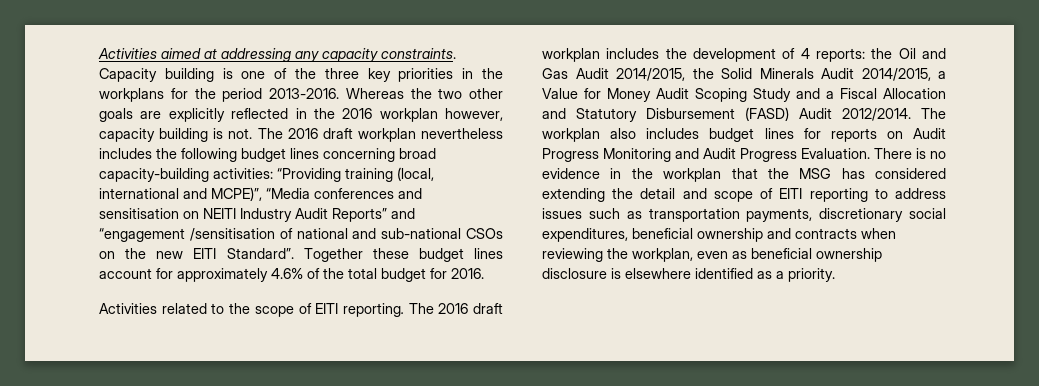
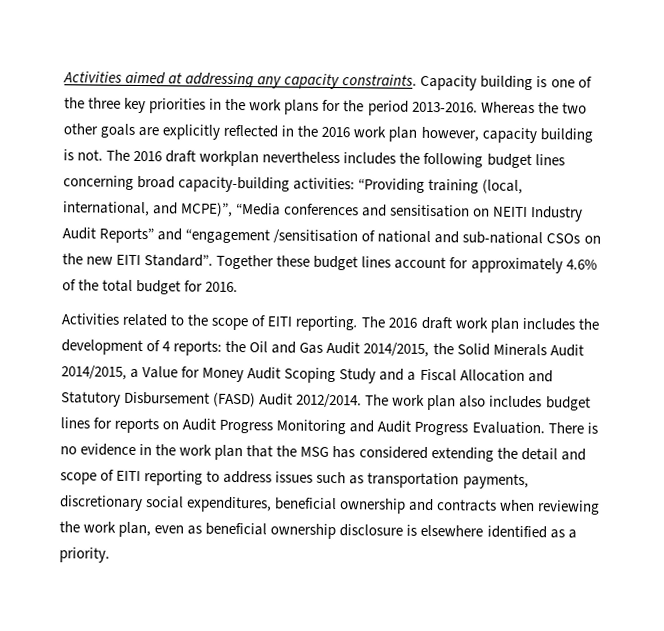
[99,88,164,102] workplans -> [249,99,320,115] work plans
[379,108,438,122] workplan -> [353,126,418,142] work plan
[99,188,179,199] international -> [63,201,150,217] international,
[542,48,600,62] workplan -> [454,317,519,333] work plan
[542,128,600,142] workplan -> [392,394,457,411] work plan
[663,168,722,182] workplan -> [179,444,244,461] work plan
[632,248,693,262] workplan, -> [83,521,152,538] work plan,

